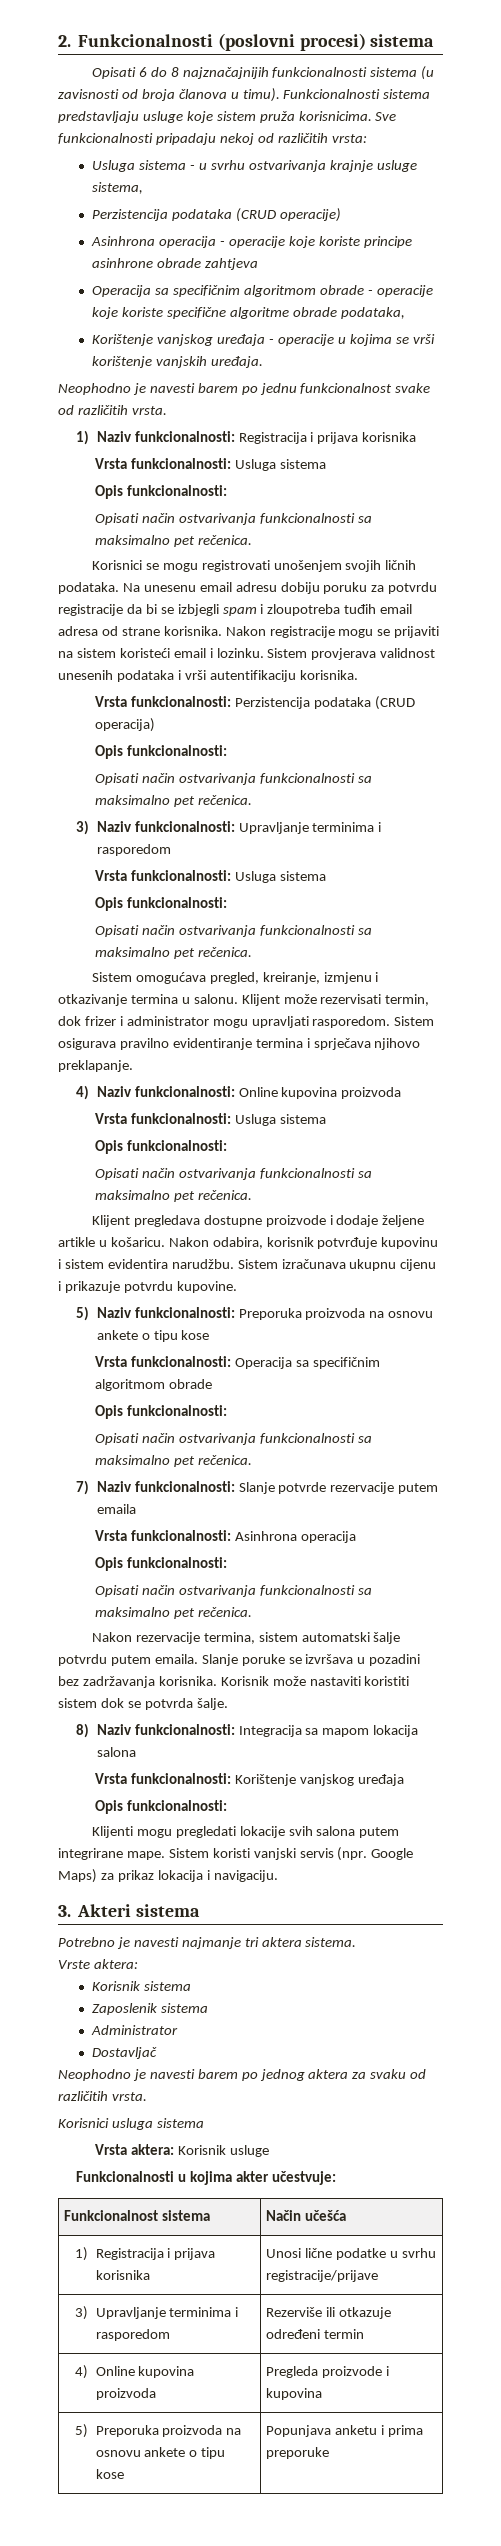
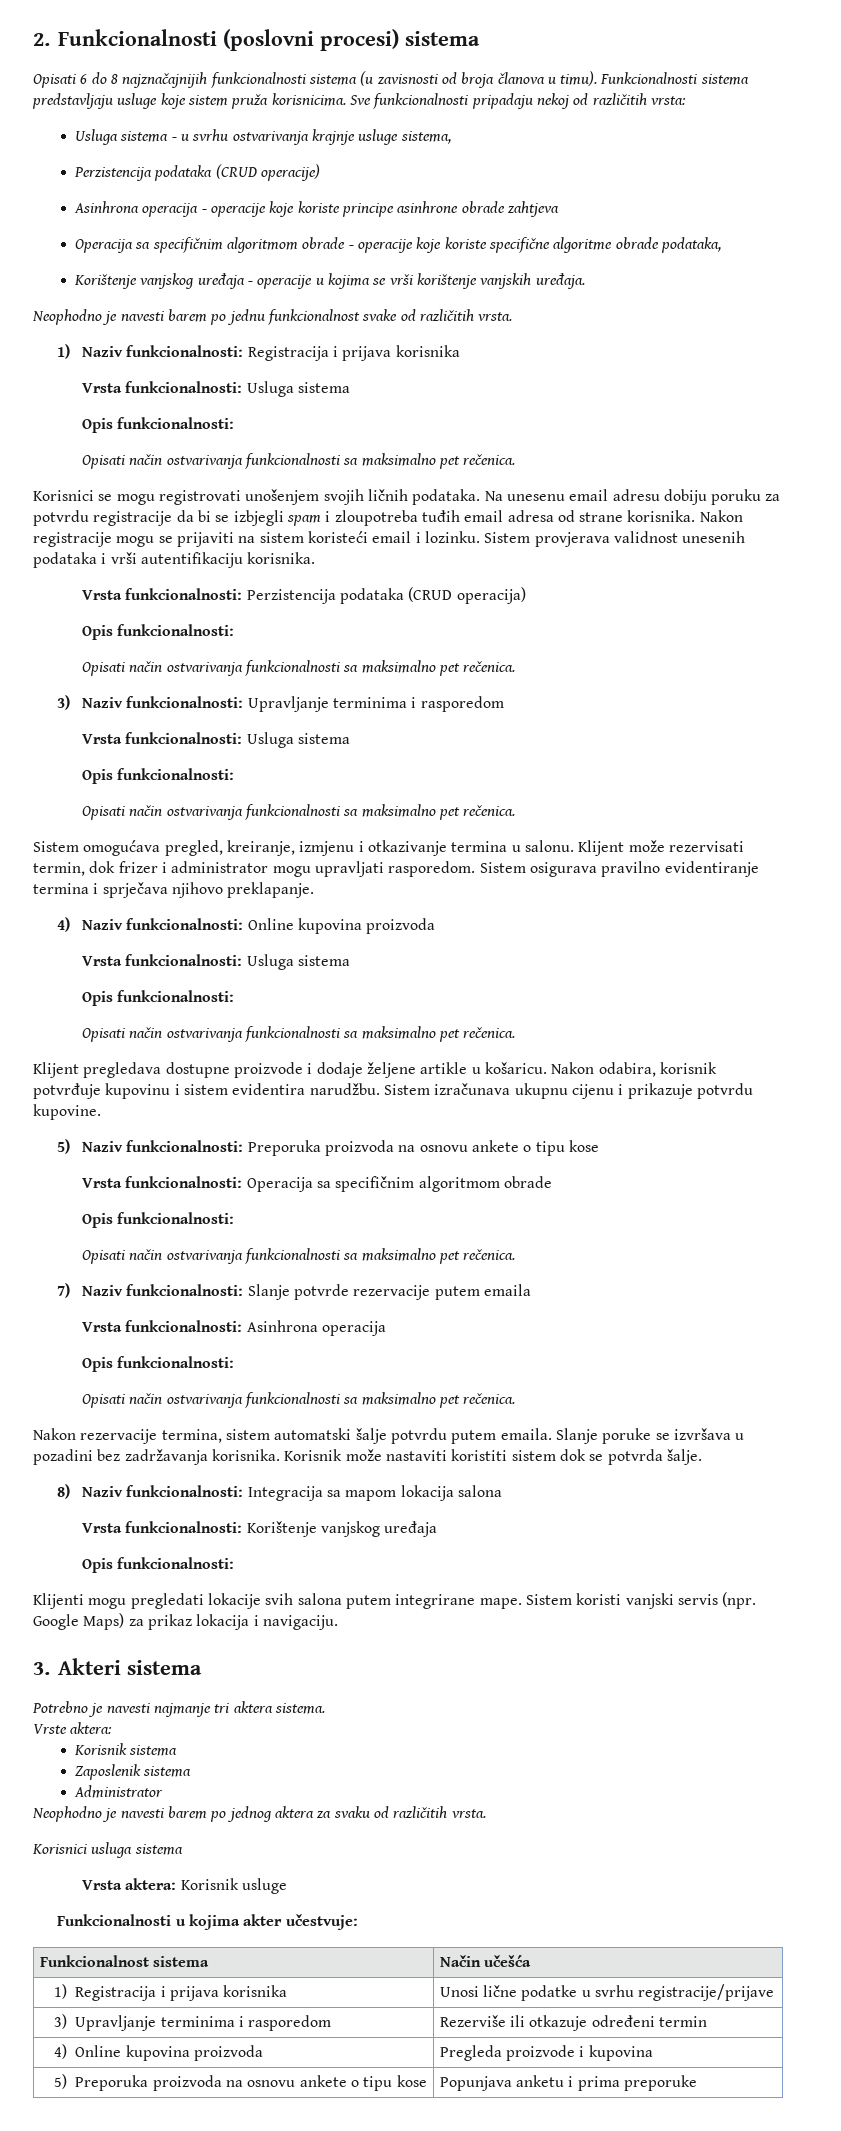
[92,2047,158,2059] // Dostavljač -> (164, 1791) none

